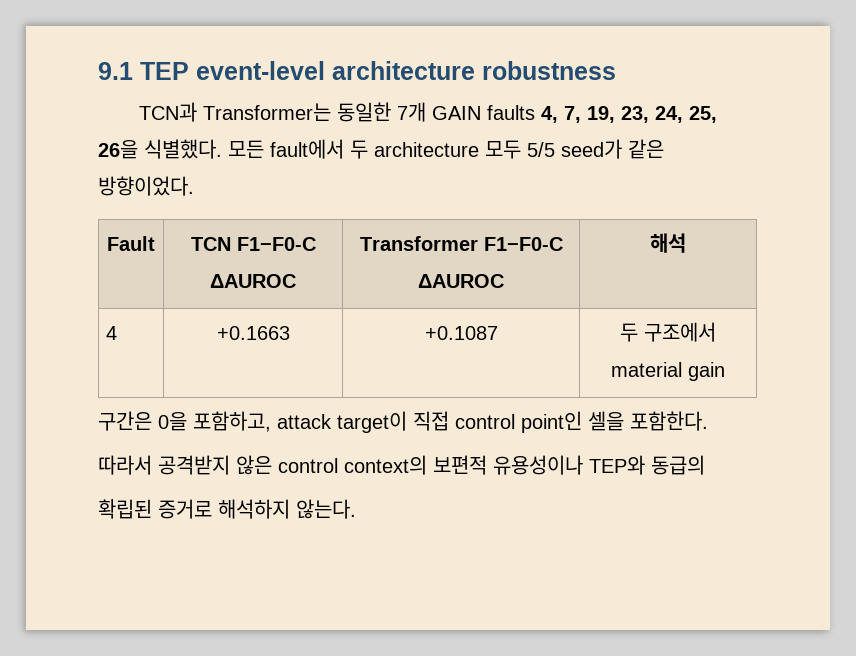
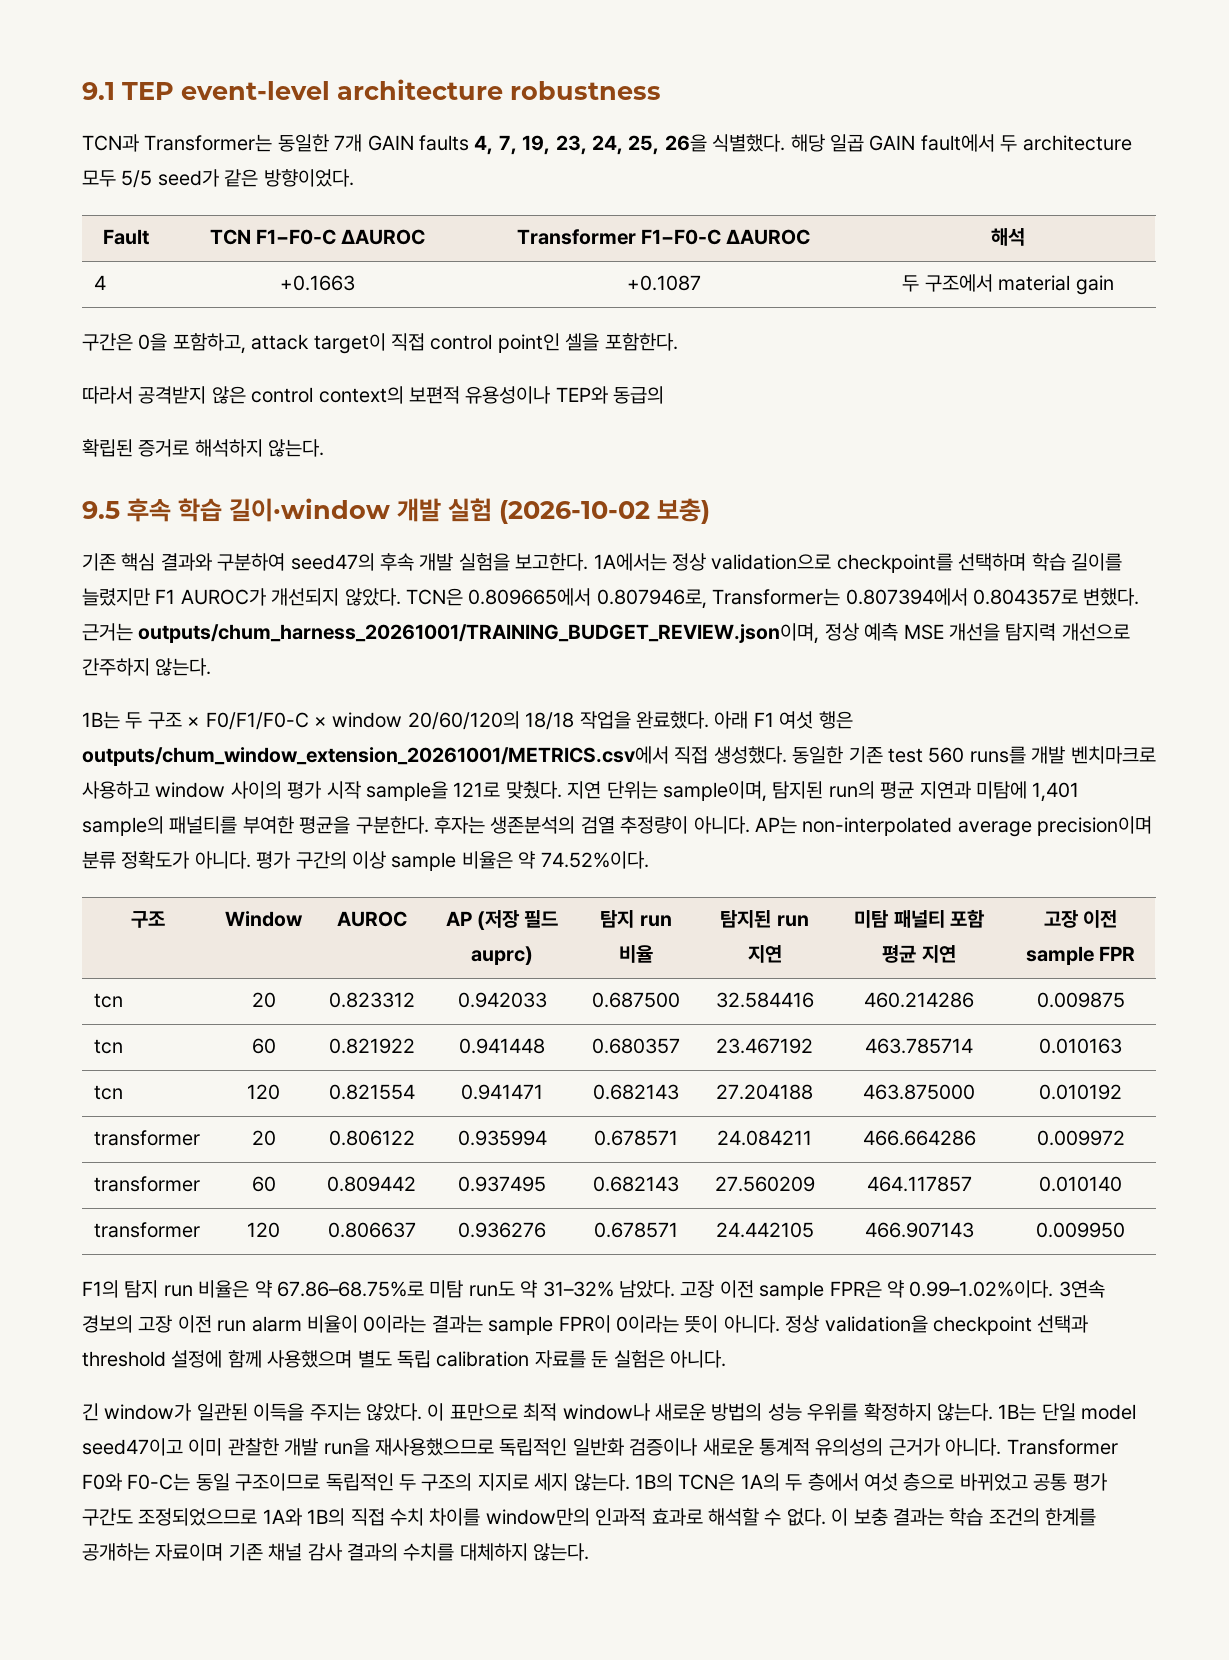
[228,140,264,158] 모든 -> [790,134,916,152] 해당 일곱 GAIN
(356, 509) none -> [82,498,710,524] [82,553,1122,573] [82,588,1140,609] [82,623,1130,644] [82,658,212,676] [82,711,853,730] [82,746,1156,766] [82,781,1080,802] [82,816,1153,837] [82,851,649,871] [130,911,165,928] [224,911,303,927] [336,911,407,927] [445,910,559,930] [471,946,533,965] [600,910,672,928] [619,945,653,963] [720,910,809,928] [747,945,782,963] [854,909,985,928] [882,945,956,963] [1043,910,1118,928] [1025,946,1136,965] [93,993,123,1008] [251,992,276,1008] [328,992,415,1008] [457,992,547,1008] [592,992,680,1008] [715,992,814,1008] [864,992,974,1008] [1036,992,1125,1008] [93,1039,123,1054] [251,1038,276,1054] [328,1038,415,1054] [459,1038,545,1054] [592,1038,680,1054] [716,1038,813,1054] [865,1038,973,1054] [1039,1038,1122,1054] [93,1085,123,1100] [246,1084,280,1100] [328,1084,415,1100] [461,1084,543,1100] [593,1084,679,1100] [716,1084,813,1100] [863,1084,975,1100] [1039,1084,1122,1100] [93,1130,200,1146] [251,1130,276,1146] [328,1130,415,1146] [457,1130,547,1146] [594,1130,678,1146] [717,1130,812,1146] [862,1130,976,1146] [1036,1130,1125,1146] [93,1176,200,1192] [251,1176,276,1192] [327,1176,416,1192] [458,1176,546,1192] [593,1176,679,1192] [714,1176,815,1192] [866,1176,972,1192] [1039,1176,1122,1192] [93,1222,200,1238] [246,1222,280,1238] [327,1222,416,1238] [458,1222,546,1238] [594,1222,678,1238] [715,1222,814,1238] [864,1222,974,1238] [1036,1222,1125,1238] [82,1280,1105,1300] [82,1315,1089,1335] [82,1350,726,1368] [82,1403,1137,1421] [82,1438,1118,1456] [82,1473,1107,1491] [82,1508,1097,1526] [82,1543,590,1561] // 9.5 후속 학습 길이·window 개발 실험 (2026-10-02 보충) // 기존 핵심 결과와 구분하여 seed47의 후속 개발 실험을 보고한다. 1A에서는 정상 validation으로 checkpoint를 선택하며 학습 길이를 늘렸지만 F1 AUROC가 개선되지 않았다. TCN은 0.809665에서 0.807946로, Transformer는 0.807394에서 0.804357로 변했다. 근거는 outputs/chum_harness_20261001/TRAINING_BUDGET_REVIEW.json이며, 정상 예측 MSE 개선을 탐지력 개선으로 간주하지 않는다. // 1B는 두 구조 × F0/F1/F0-C × window 20/60/120의 18/18 작업을 완료했다. 아래 F1 여섯 행은 outputs/chum_window_extension_20261001/METRICS.csv에서 직접 생성했다. 동일한 기존 test 560 runs를 개발 벤치마크로 사용하고 window 사이의 평가 시작 sample을 121로 맞췄다. 지연 단위는 sample이며, 탐지된 run의 평균 지연과 미탐에 1,401 sample의 패널티를 부여한 평균을 구분한다. 후자는 생존분석의 검열 추정량이 아니다. AP는 non-interpolated average precision이며 분류 정확도가 아니다. 평가 구간의 이상 sample 비율은 약 74.52%이다. // 구조 | Window | AUROC | AP (저장 필드 auprc) | 탐지 run 비율 | 탐지된 run 지연 | 미탐 패널티 포함 평균 지연 | 고장 이전 sample FPR // tcn | 20 | 0.823312 | 0.942033 | 0.687500 | 32.584416 | 460.214286 | 0.009875 // tcn | 60 | 0.821922 | 0.941448 | 0.680357 | 23.467192 | 463.785714 | 0.010163 // tcn | 120 | 0.821554 | 0.941471 | 0.682143 | 27.204188 | 463.875000 | 0.010192 // transformer | 20 | 0.806122 | 0.935994 | 0.678571 | 24.084211 | 466.664286 | 0.009972 // transformer | 60 | 0.809442 | 0.937495 | 0.682143 | 27.560209 | 464.117857 | 0.010140 // transformer | 120 | 0.806637 | 0.936276 | 0.678571 | 24.442105 | 466.907143 | 0.009950 // F1의 탐지 run 비율은 약 67.86–68.75%로 미탐 run도 약 31–32% 남았다. 고장 이전 sample FPR은 약 0.99–1.02%이다. 3연속 경보의 고장 이전 run alarm 비율이 0이라는 결과는 sample FPR이 0이라는 뜻이 아니다. 정상 validation을 checkpoint 선택과 threshold 설정에 함께 사용했으며 별도 독립 calibration 자료를 둔 실험은 아니다. // 긴 window가 일관된 이득을 주지는 않았다. 이 표만으로 최적 window나 새로운 방법의 성능 우위를 확정하지 않는다. 1B는 단일 model seed47이고 이미 관찰한 개발 run을 재사용했으므로 독립적인 일반화 검증이나 새로운 통계적 유의성의 근거가 아니다. Transformer F0와 F0-C는 동일 구조이므로 독립적인 두 구조의 지지로 세지 않는다. 1B의 TCN은 1A의 두 층에서 여섯 층으로 바뀌었고 공통 평가 구간도 조정되었으므로 1A와 1B의 직접 수치 차이를 window만의 인과적 효과로 해석할 수 없다. 이 보충 결과는 학습 조건의 한계를 공개하는 자료이며 기존 채널 감사 결과의 수치를 대체하지 않는다.

